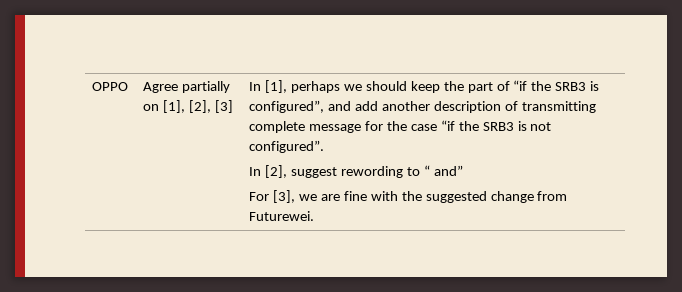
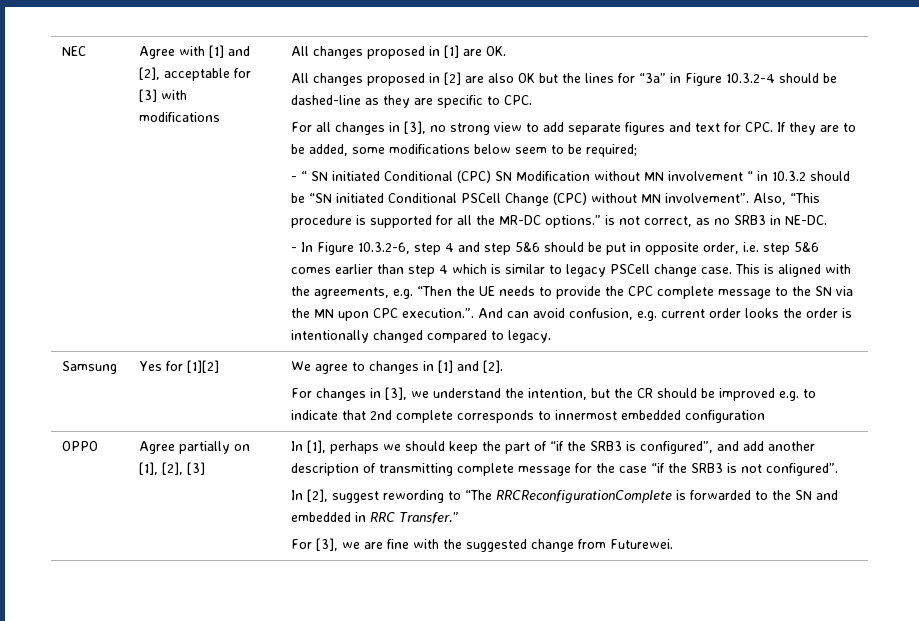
(92, 86) none -> [61,46,86,56] [138,45,250,59] [138,67,251,81] [138,89,187,102] [138,112,220,122] [290,45,506,59] [290,72,837,86] [290,95,532,108] [290,121,856,135] [290,144,637,157] [290,170,850,183] [290,192,820,206] [290,215,827,228] [290,242,819,255] [290,264,851,277] [290,286,853,299] [290,308,852,321] [290,330,551,343] [61,361,117,374] [138,360,219,373] [290,360,503,374] [290,387,816,401] [290,410,765,423] NEC | Agree with [1] and [2], acceptable for [3] with modifications | All changes proposed in [1] are OK. // All changes proposed in [2] are also OK but the lines for “3a” in Figure 10.3.2-4 should be dashed-line as they are specific to CPC. // For all changes in [3], no strong view to add separate figures and text for CPC. If they are to be added, some modifications below seem to be required; // - “ SN initiated Conditional (CPC) SN Modification without MN involvement “ in 10.3.2 should be “SN initiated Conditional PSCell Change (CPC) without MN involvement”. Also, “This procedure is supported for all the MR-DC options.” is not correct, as no SRB3 in NE-DC. // - In Figure 10.3.2-6, step 4 and step 5&6 should be put in opposite order, i.e. step 5&6 comes earlier than step 4 which is similar to legacy PSCell change case. This is aligned with the agreements, e.g. “Then the UE needs to provide the CPC complete message to the SN via the MN upon CPC execution.”. And can avoid confusion, e.g. current order looks the order is intentionally changed compared to legacy. // Samsung | Yes for [1][2] | We agree to changes in [1] and [2]. // For changes in [3], we understand the intention, but the CR should be improved e.g. to indicate that 2nd complete corresponds to innermost embedded configuration //
[423,165,463,176] “ and” -> [464,490,838,504] [290,512,459,524] “The RRCReconfigurationComplete is forwarded to the SN and embedded in RRC Transfer.”

